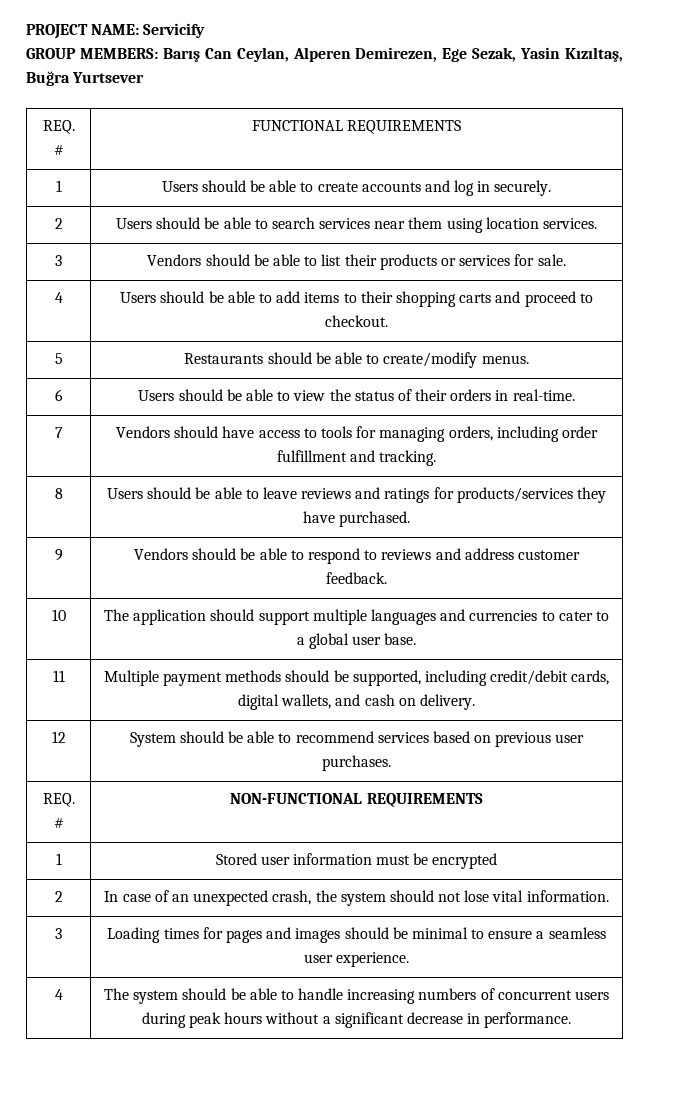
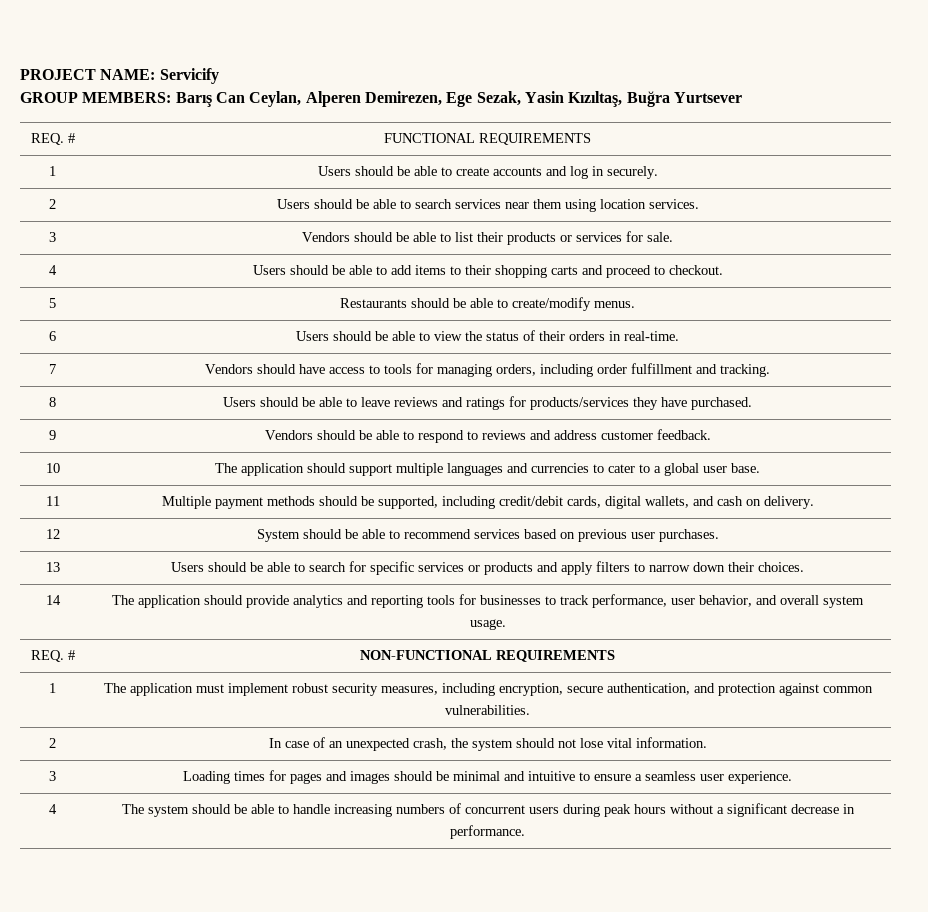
(391, 763) none -> [45,562,60,572] [170,561,804,575] [45,595,61,605] [111,594,864,608] [469,619,506,630] // 13 | Users should be able to search for specific services or products and apply filters to narrow down their choices. // 14 | The application should provide analytics and reporting tools for businesses to track performance, user behavior, and overall system usage.
[215,853,498,869] Stored user information must be encrypted -> [103,683,873,696] [445,705,530,715] The application must implement robust security measures, including encryption, secure authentication, and protection against common vulnerabilities.
(468, 933) none -> [504,771,575,781] and intuitive

